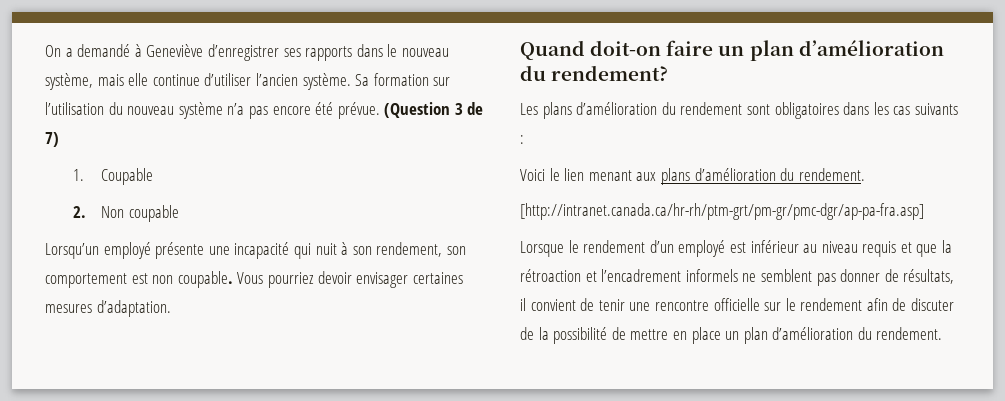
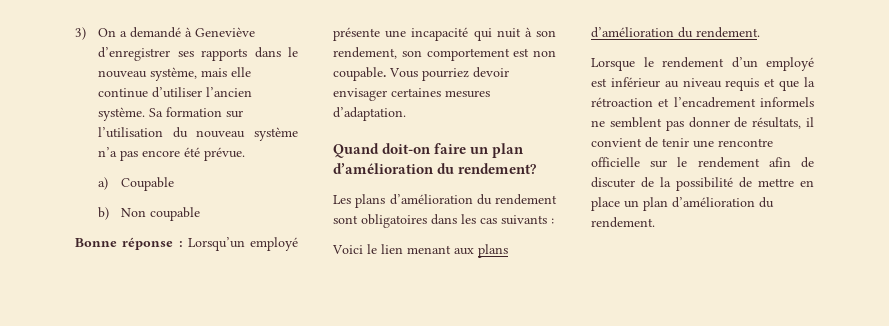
(45, 51) none -> [75,27,86,40] 3)
[384,102,484,118] [45,132,59,147] [73,169,85,181] (Question 3 de 7) // 1. -> [98,177,109,190] // a)
[73,206,87,218] 2. -> [98,207,110,220] b)
(179, 213) none -> [75,237,183,250] Bonne réponse :
[520,203,924,220] // [http://intranet.canada.ca/hr-rh/ptm-grt/pm-gr/pmc-dgr/ap-pa-fra.asp] -> (760, 32) none

